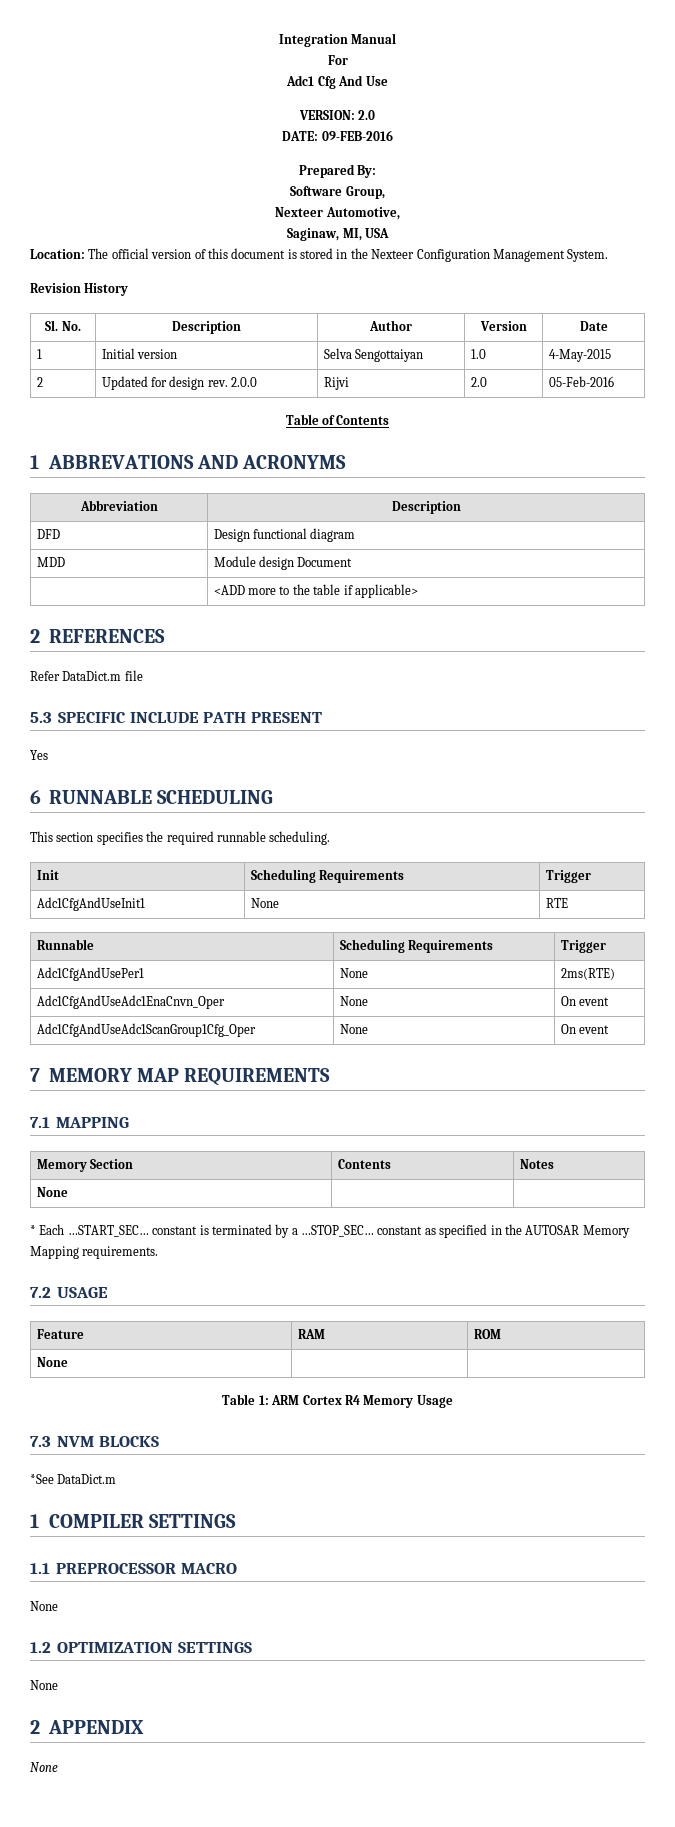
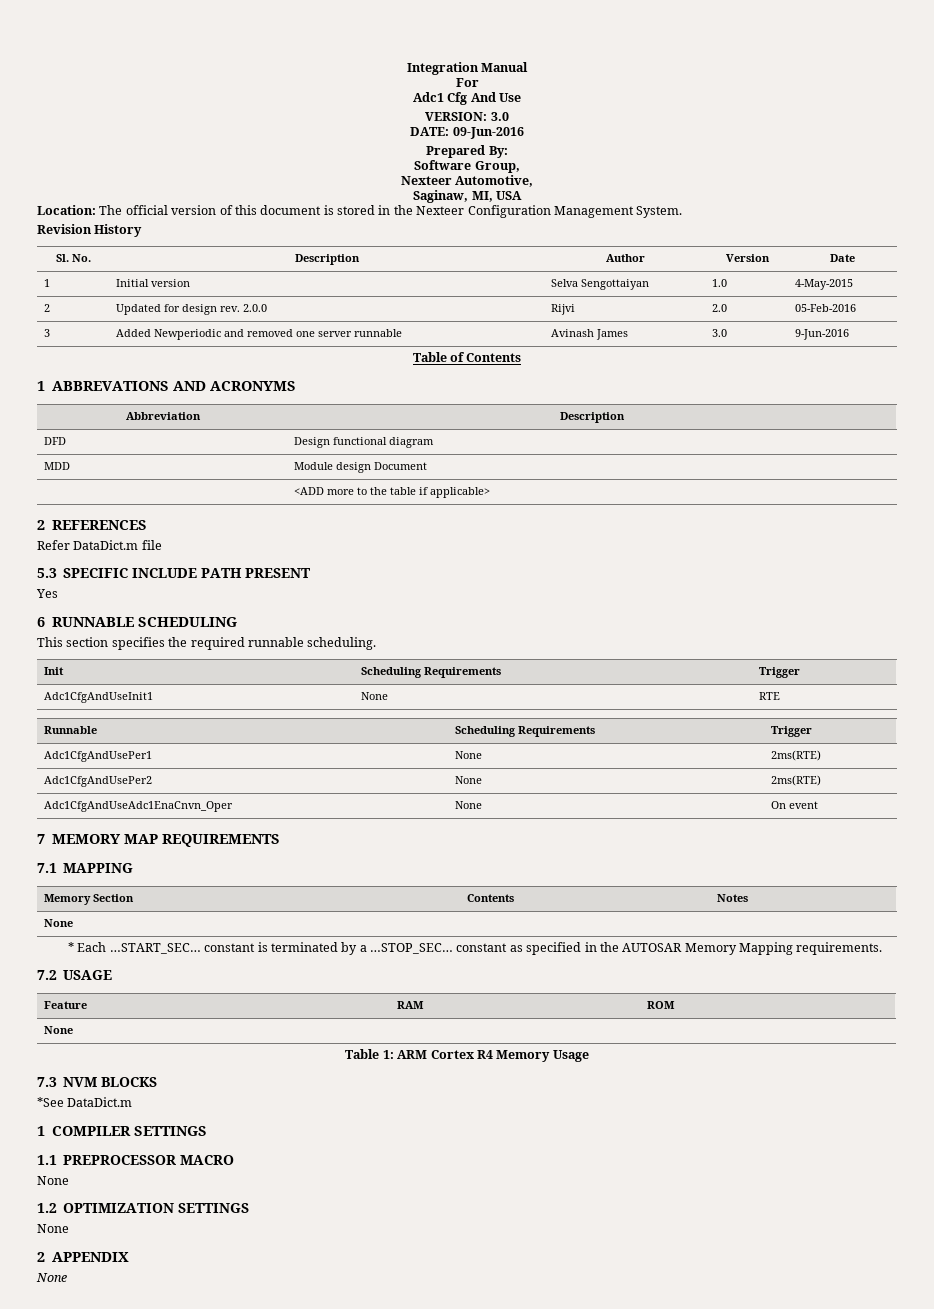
[358,110,376,120] 2.0 -> [490,112,509,121] 3.0
[321,130,393,141] 09-FEB-2016 -> [452,127,524,139] 09-Jun-2016
(614, 381) none -> [43,329,50,337] [115,329,402,340] [550,329,628,340] [711,329,727,337] [794,329,849,340] // 3 | Added Newperiodic and removed one server runnable | Avinash James | 3.0 | 9-Jun-2016
[36,995,225,1009] [339,996,368,1006] [560,996,610,1006] [36,1023,256,1037] Adc1CfgAndUseAdc1EnaCnvn_Oper | None | On event // Adc1CfgAndUseAdc1ScanGroup1Cfg_Oper -> [43,776,152,787] [454,776,482,784] [770,775,821,786] [43,801,233,812] Adc1CfgAndUsePer2 | None | 2ms(RTE) // Adc1CfgAndUseAdc1EnaCnvn_Oper

